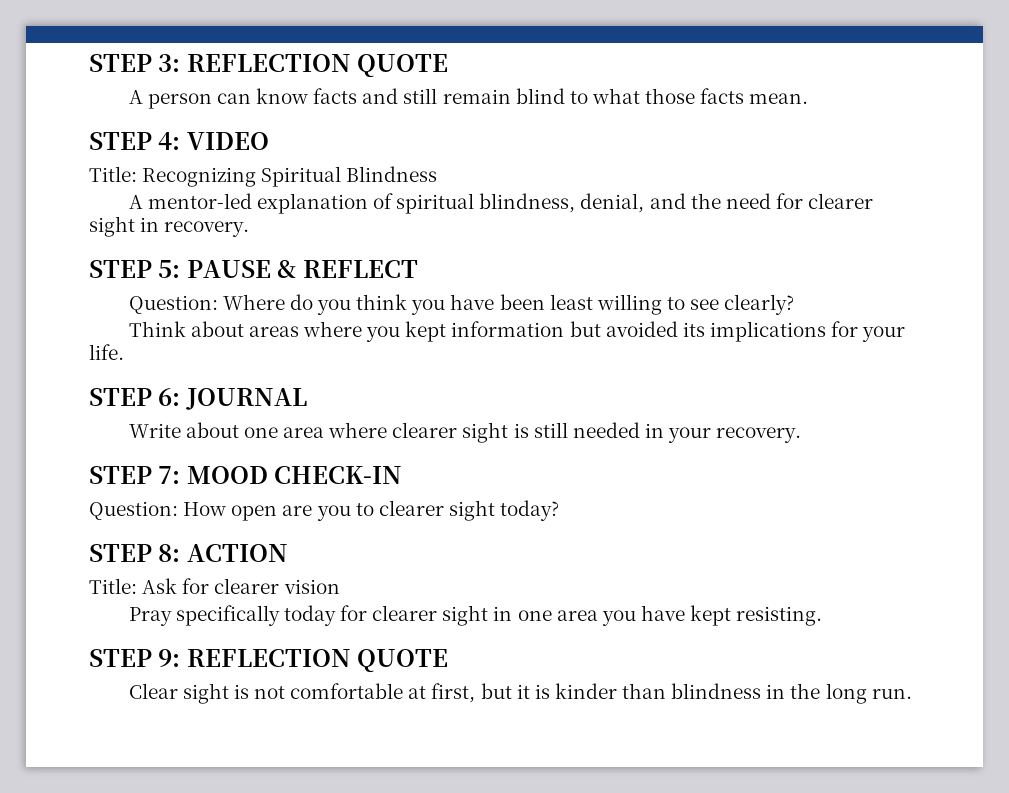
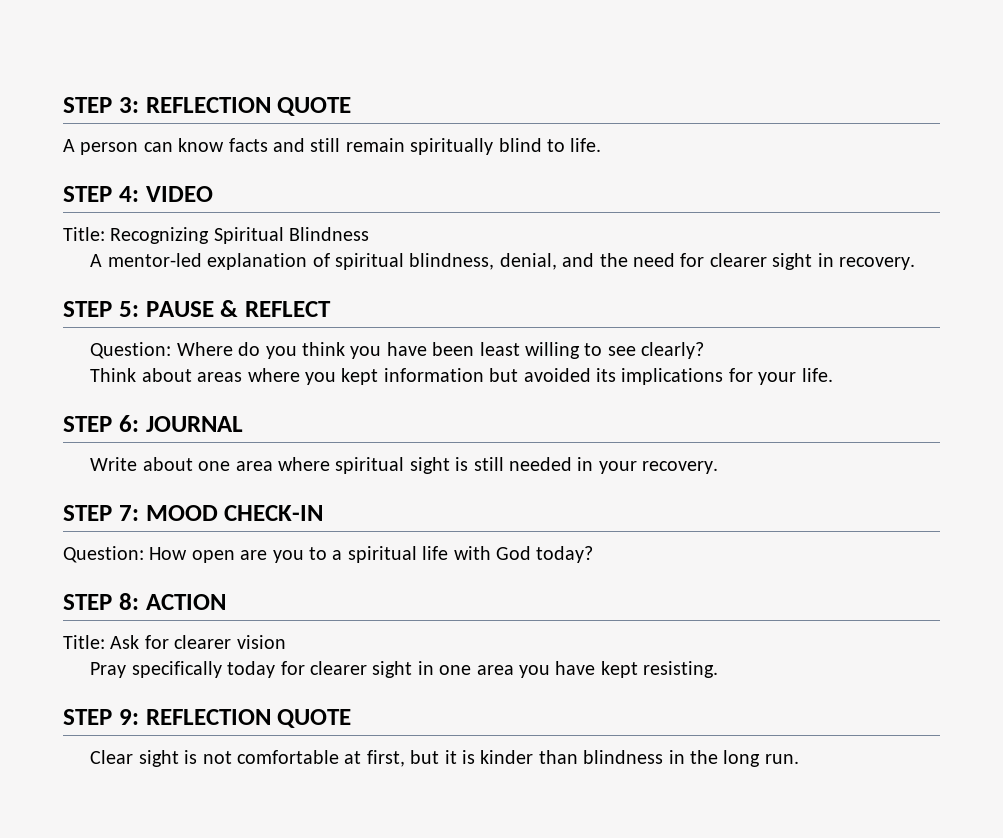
(511, 96) none -> [410,138,494,155] spiritually
[591,88,809,104] what those facts mean. -> [570,138,602,152] life.
[392,422,458,438] clearer -> [335,457,405,474] spiritual
[378,500,495,521] clearer sight -> [332,546,531,563] a spiritual life with God

